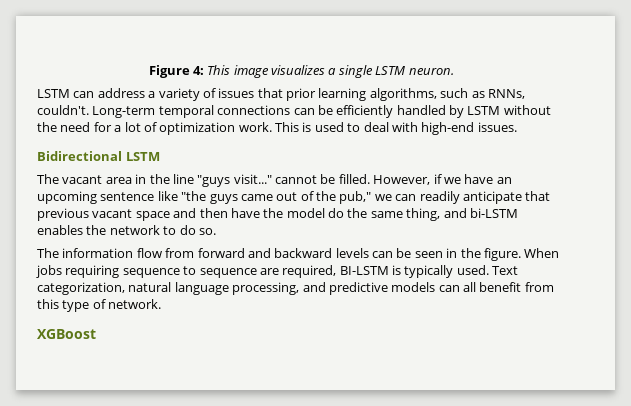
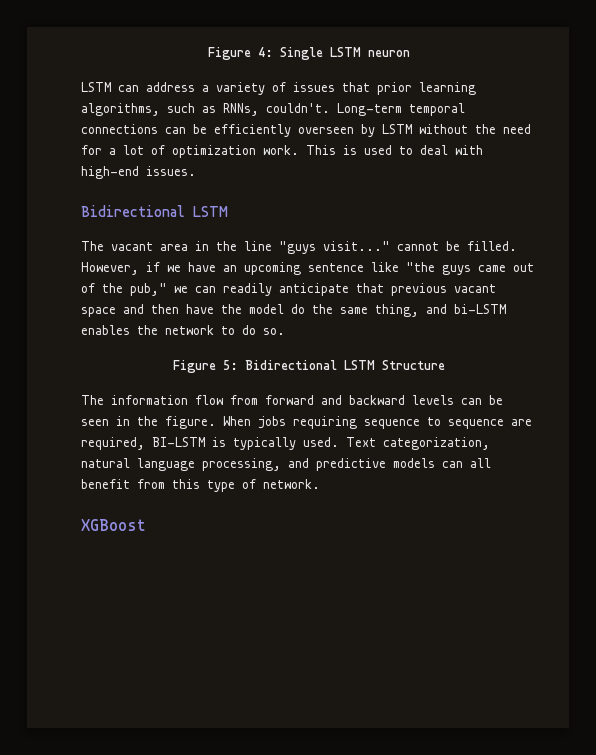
[207,65,454,78] This image visualizes a single LSTM neuron. -> [279,47,410,60] Single LSTM neuron
[396,105,446,115] handled -> [298,127,354,134] overseen
(216, 231) none -> [172,360,445,373] // Figure 5: Bidirectional LSTM Structure

